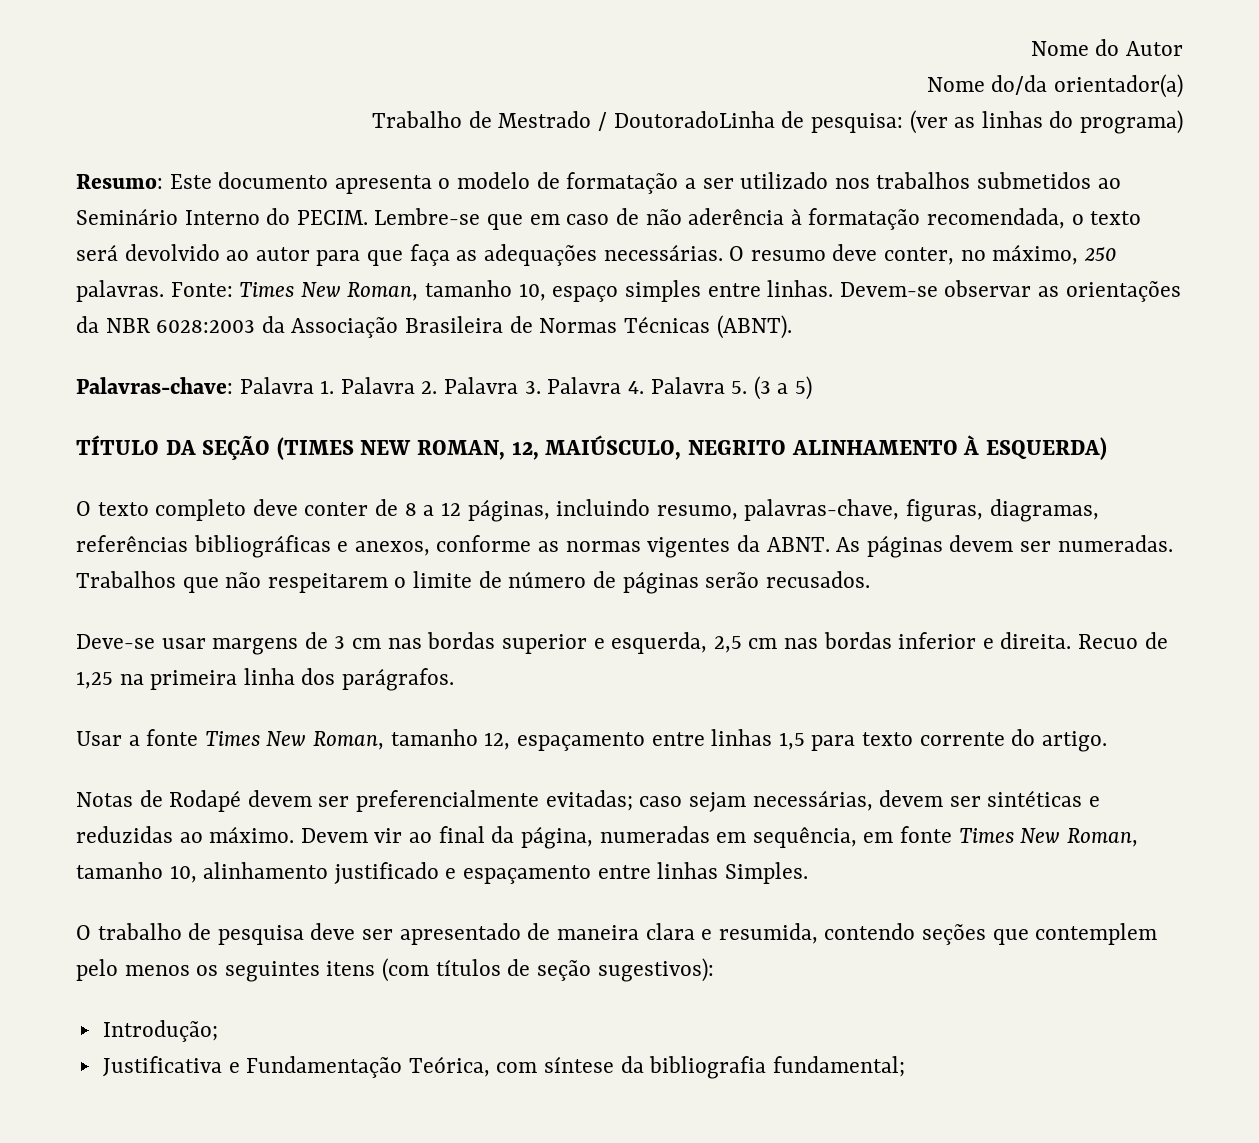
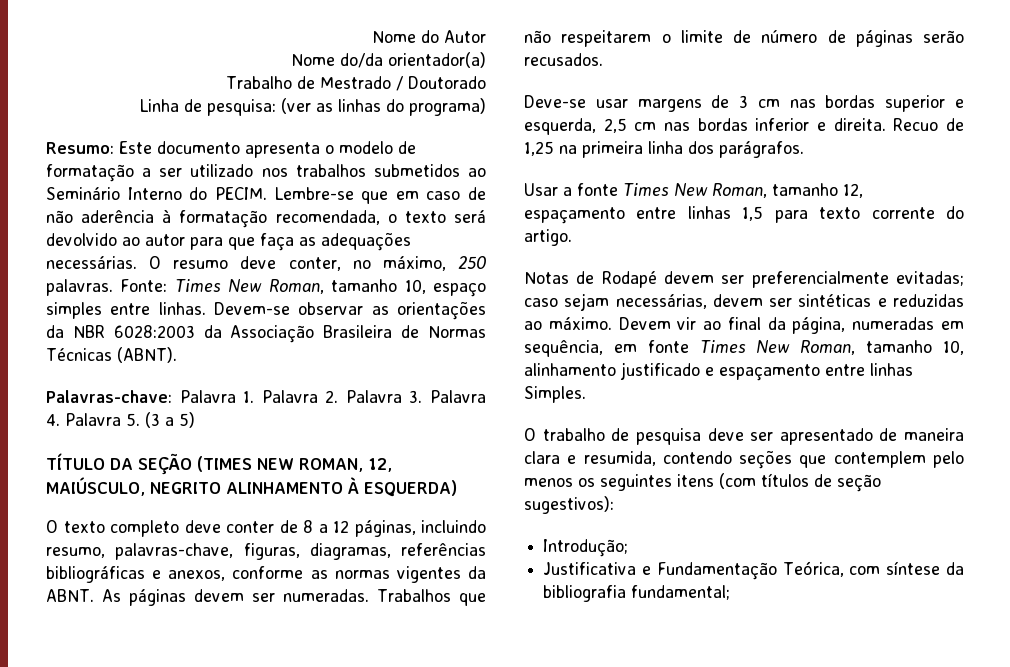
[613,111,775,128] DoutoradoLinha -> [408,76,486,89] [140,99,179,112] Doutorado // Linha

